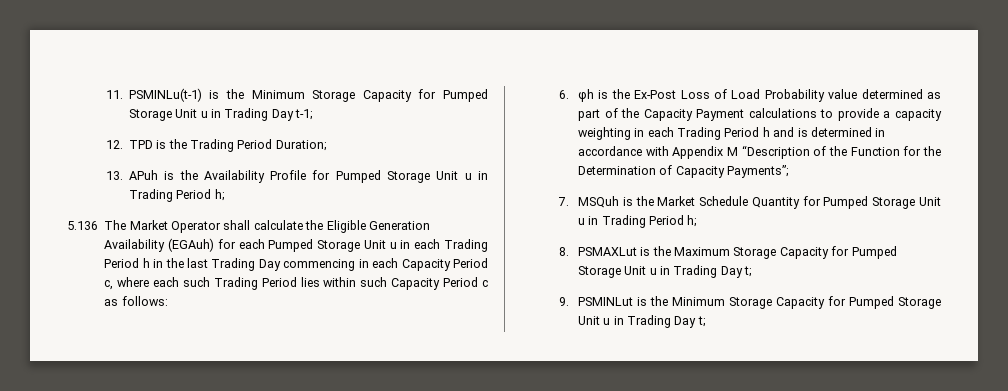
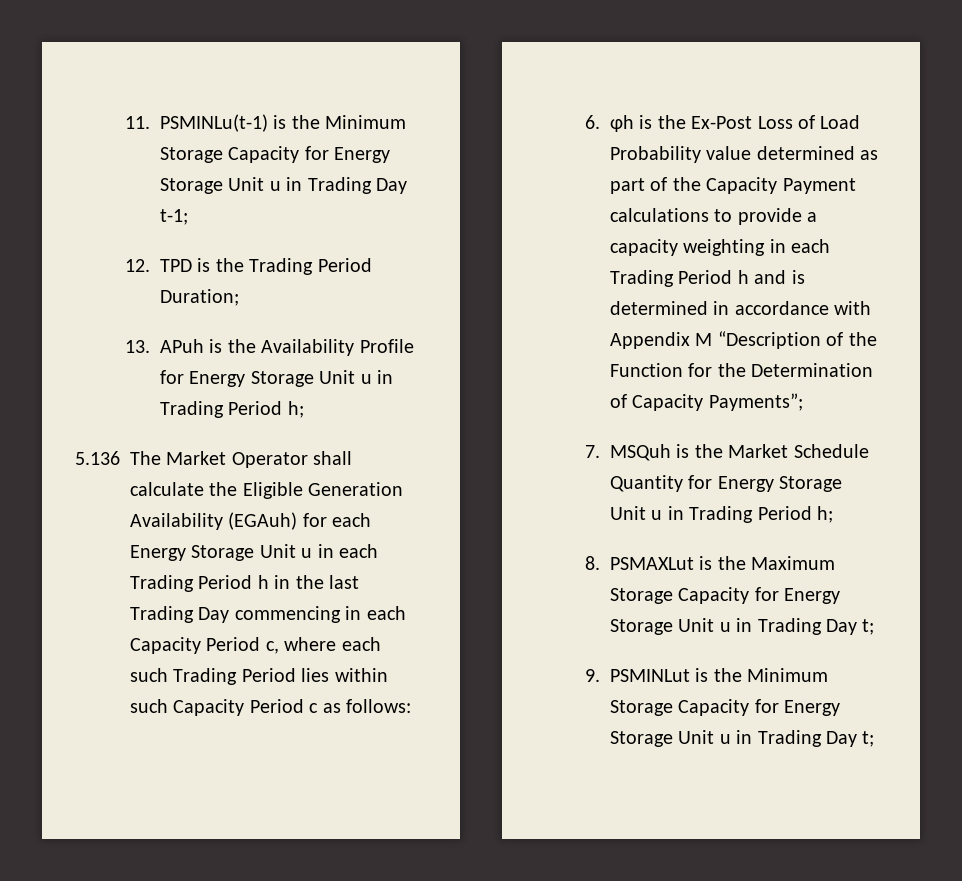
[443,89,488,102] Pumped -> [334,147,391,163] Energy
[335,170,381,183] Pumped -> [189,371,246,387] Energy
[268,239,314,252] Pumped -> [130,545,186,561] Energy
[823,196,869,209] Pumped -> [717,476,774,492] Energy
[851,246,897,259] Pumped -> [784,588,841,604] Energy
[848,296,894,309] Pumped -> [784,700,841,716] Energy

